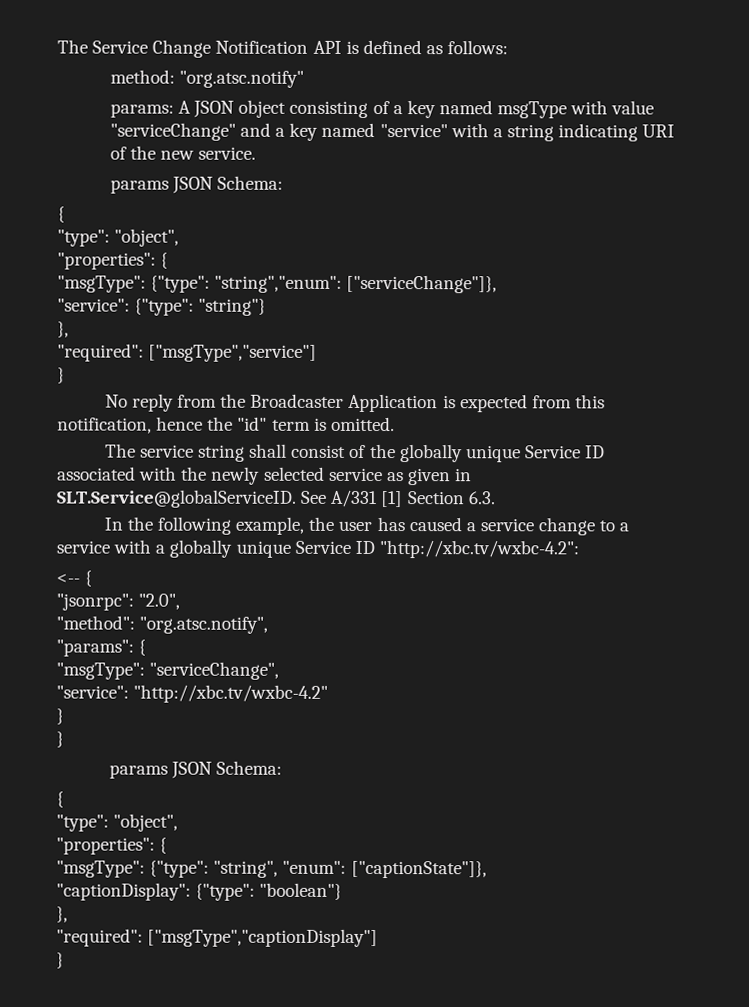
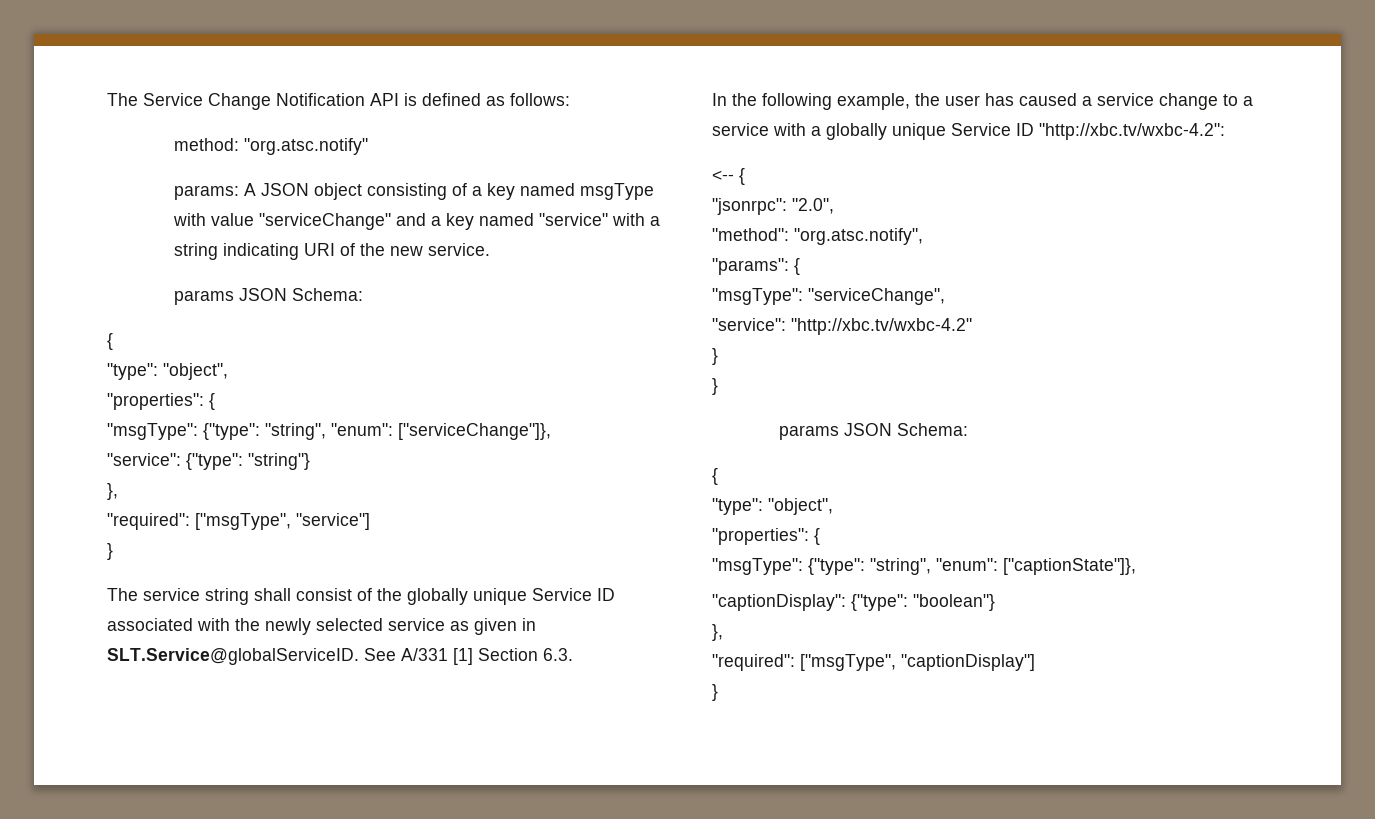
[214,275,343,293] "string","enum": -> [265,423,393,440] "string", "enum":
[148,344,318,362] [57,367,65,384] [104,393,605,413] [57,416,395,434] ["msgType","service"] // } // No reply from the Broadcaster Application is expected from this notification, hence the "id" term is omitted. -> [195,513,370,530] [107,543,113,560] ["msgType", "service"] // }
[147,928,379,948] ["msgType","captionDisplay"] -> [800,654,1035,671] ["msgType", "captionDisplay"]

